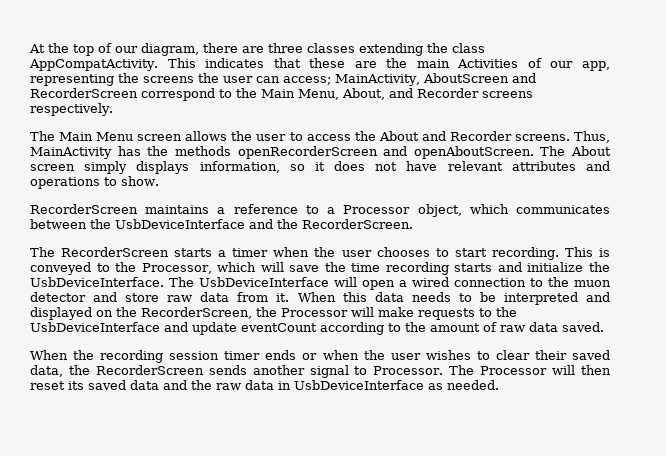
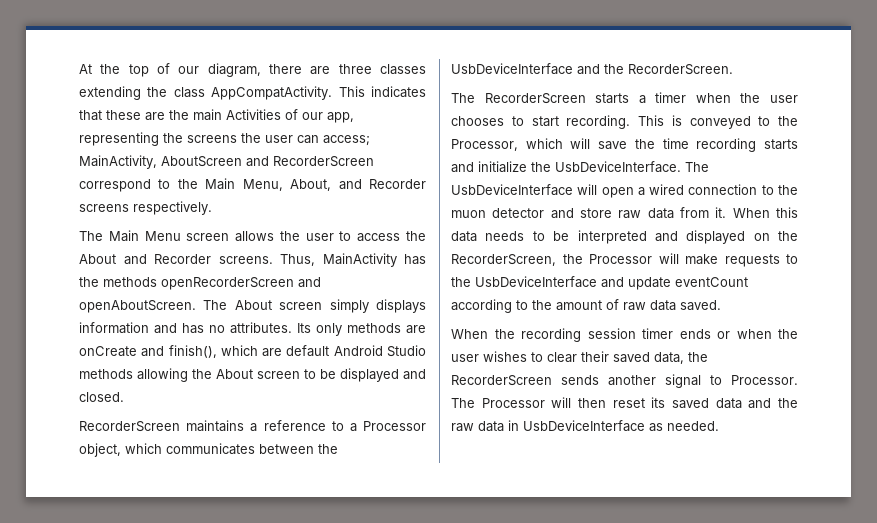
[199,161,610,173] [30,176,159,189] information, so it does not have relevant attributes and operations to show. -> [79,322,426,336] [79,345,426,358] [79,368,426,382] [79,392,124,402] information and has no attributes. Its only methods are onCreate and finish(), which are default Android Studio methods allowing the About screen to be displayed and closed.

